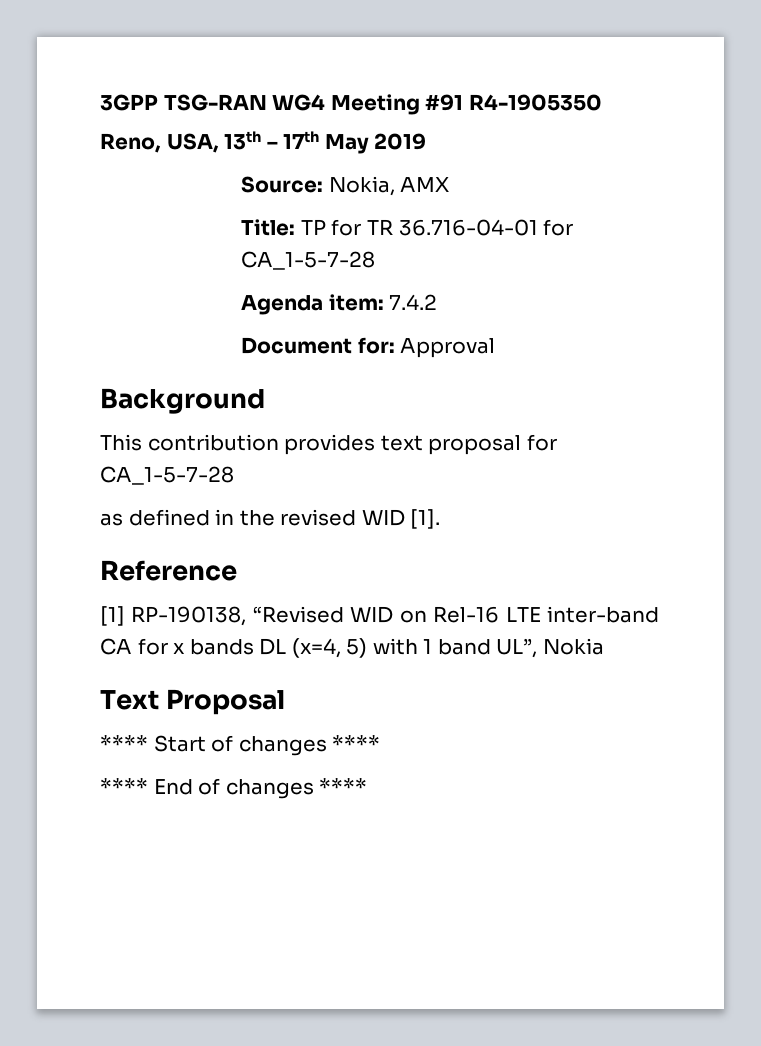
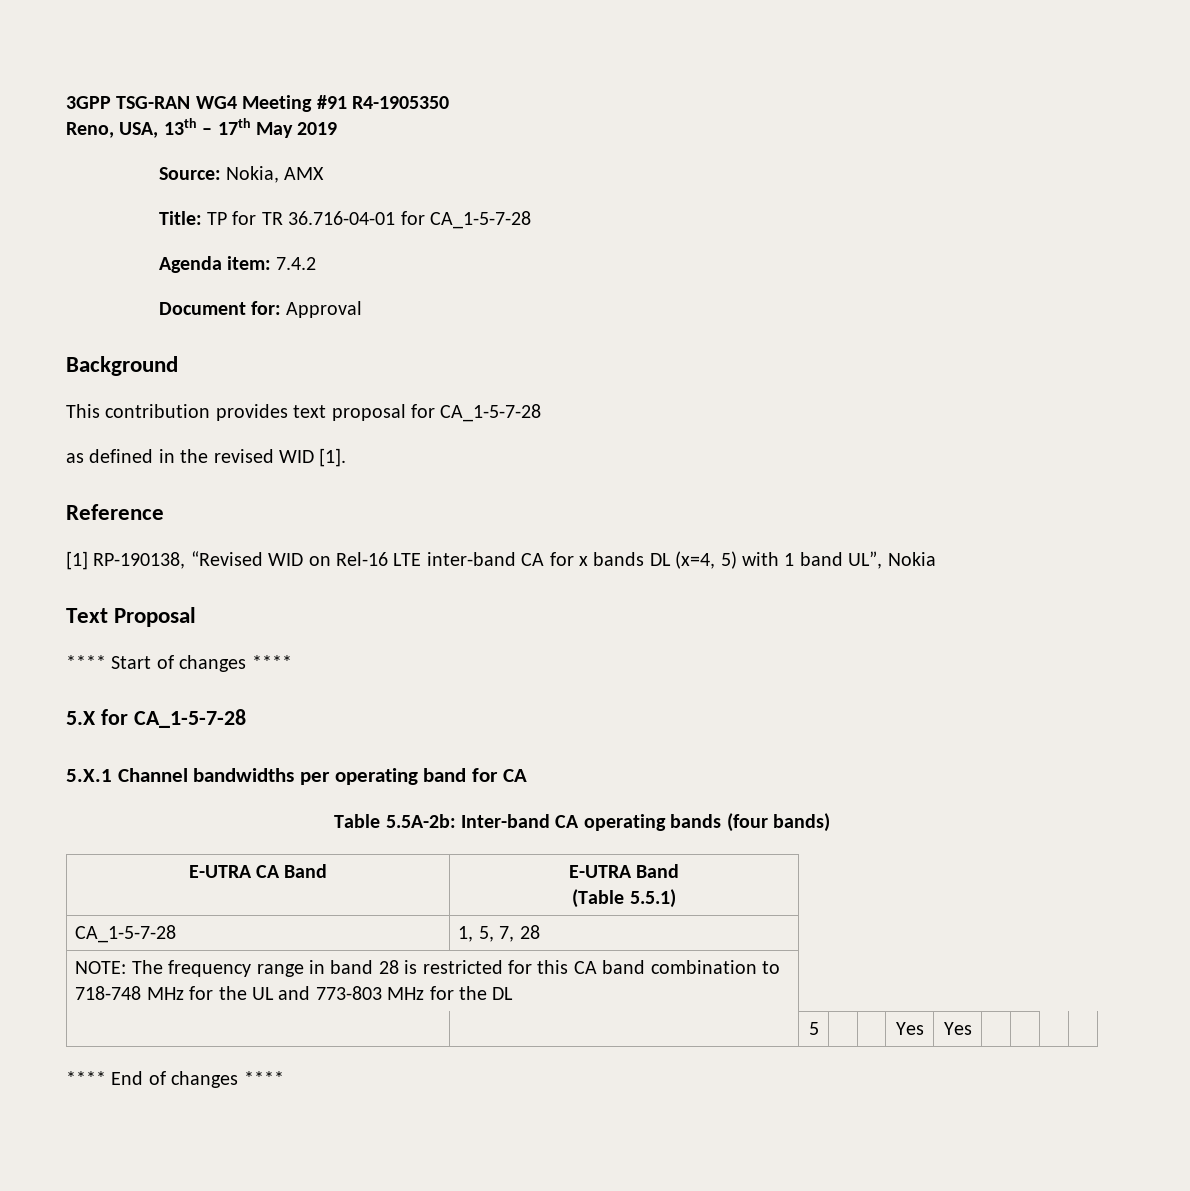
(381, 743) none -> [66,709,246,728] [66,768,527,785] [334,813,830,832] [188,864,328,878] [568,864,680,878] [572,889,676,908] [75,925,177,943] [458,925,540,942] [75,960,781,977] [75,986,514,1000] [808,1022,819,1035] [895,1022,924,1035] [943,1022,972,1035] // 5.X for CA_1-5-7-28 // 5.X.1 Channel bandwidths per operating band for CA // Table 5.5A-2b: Inter-band CA operating bands (four bands) // E-UTRA CA Band | E-UTRA Band // (Table 5.5.1) // CA_1-5-7-28 | 1, 5, 7, 28 // NOTE: The frequency range in band 28 is restricted for this CA band combination to 718-748 MHz for the UL and 773-803 MHz for the DL // | | 5 | | | Yes | Yes | | | |

